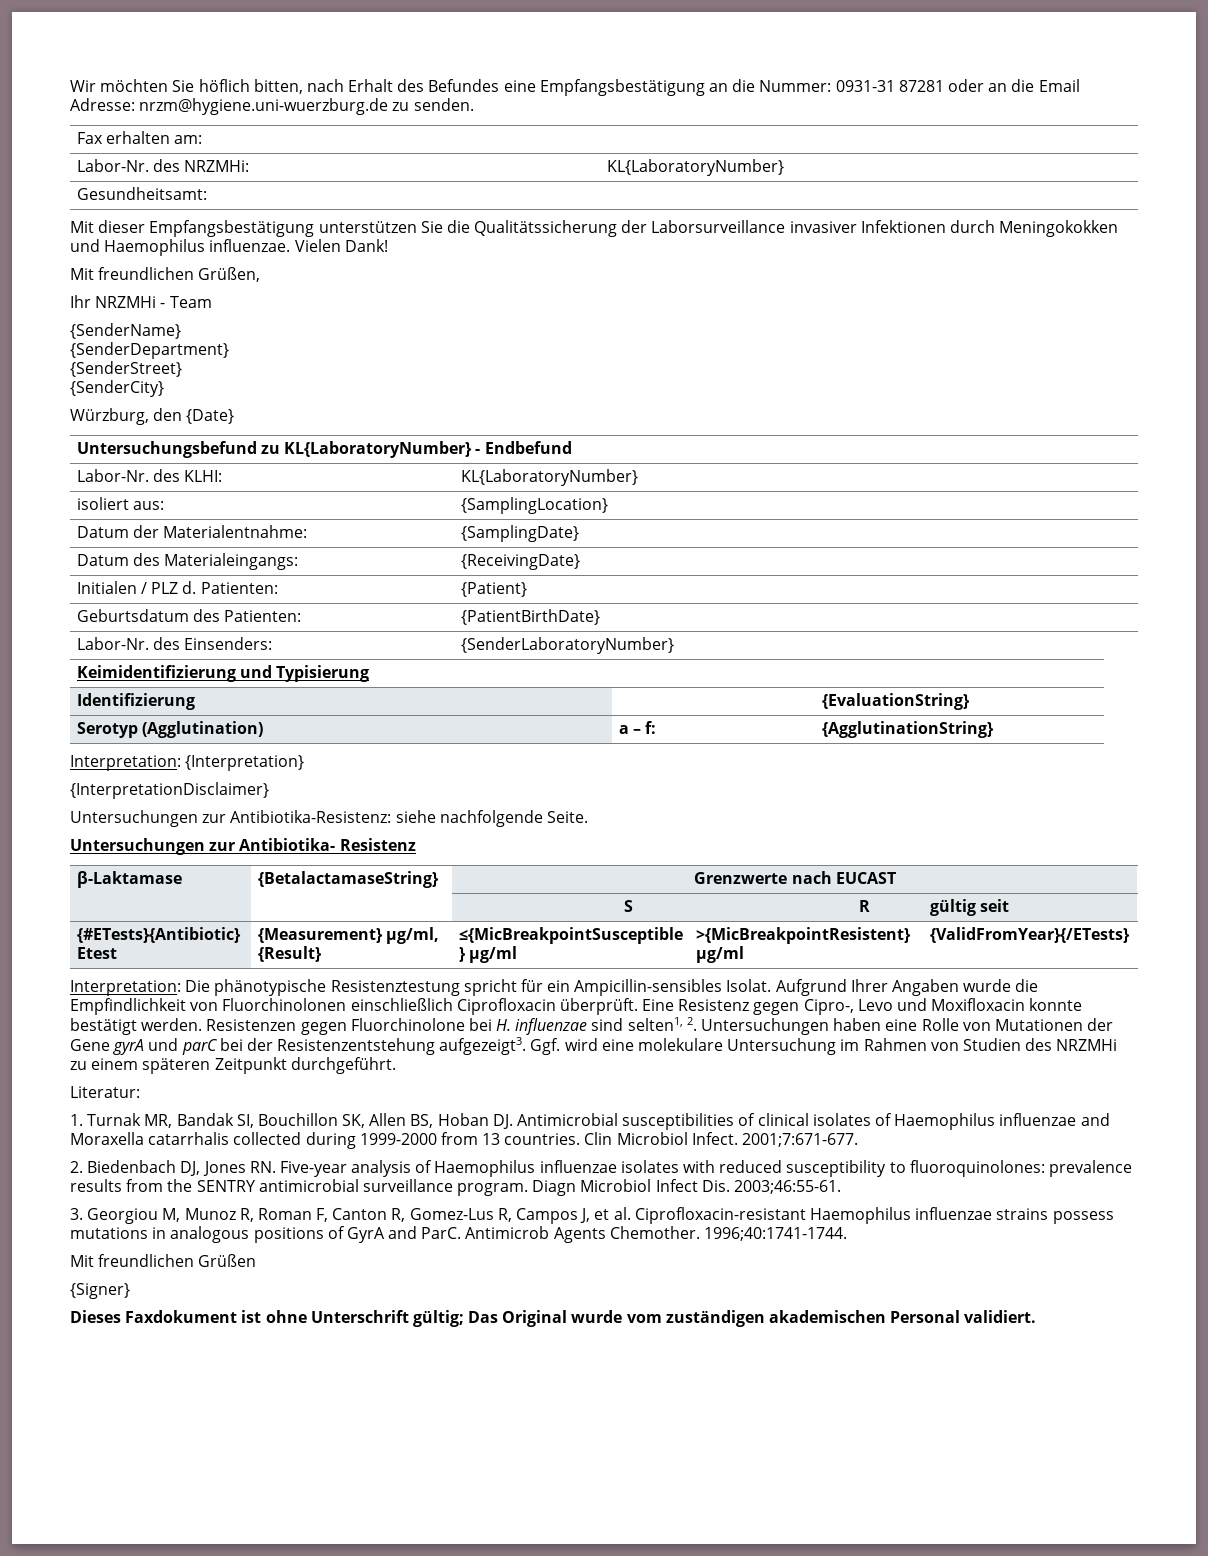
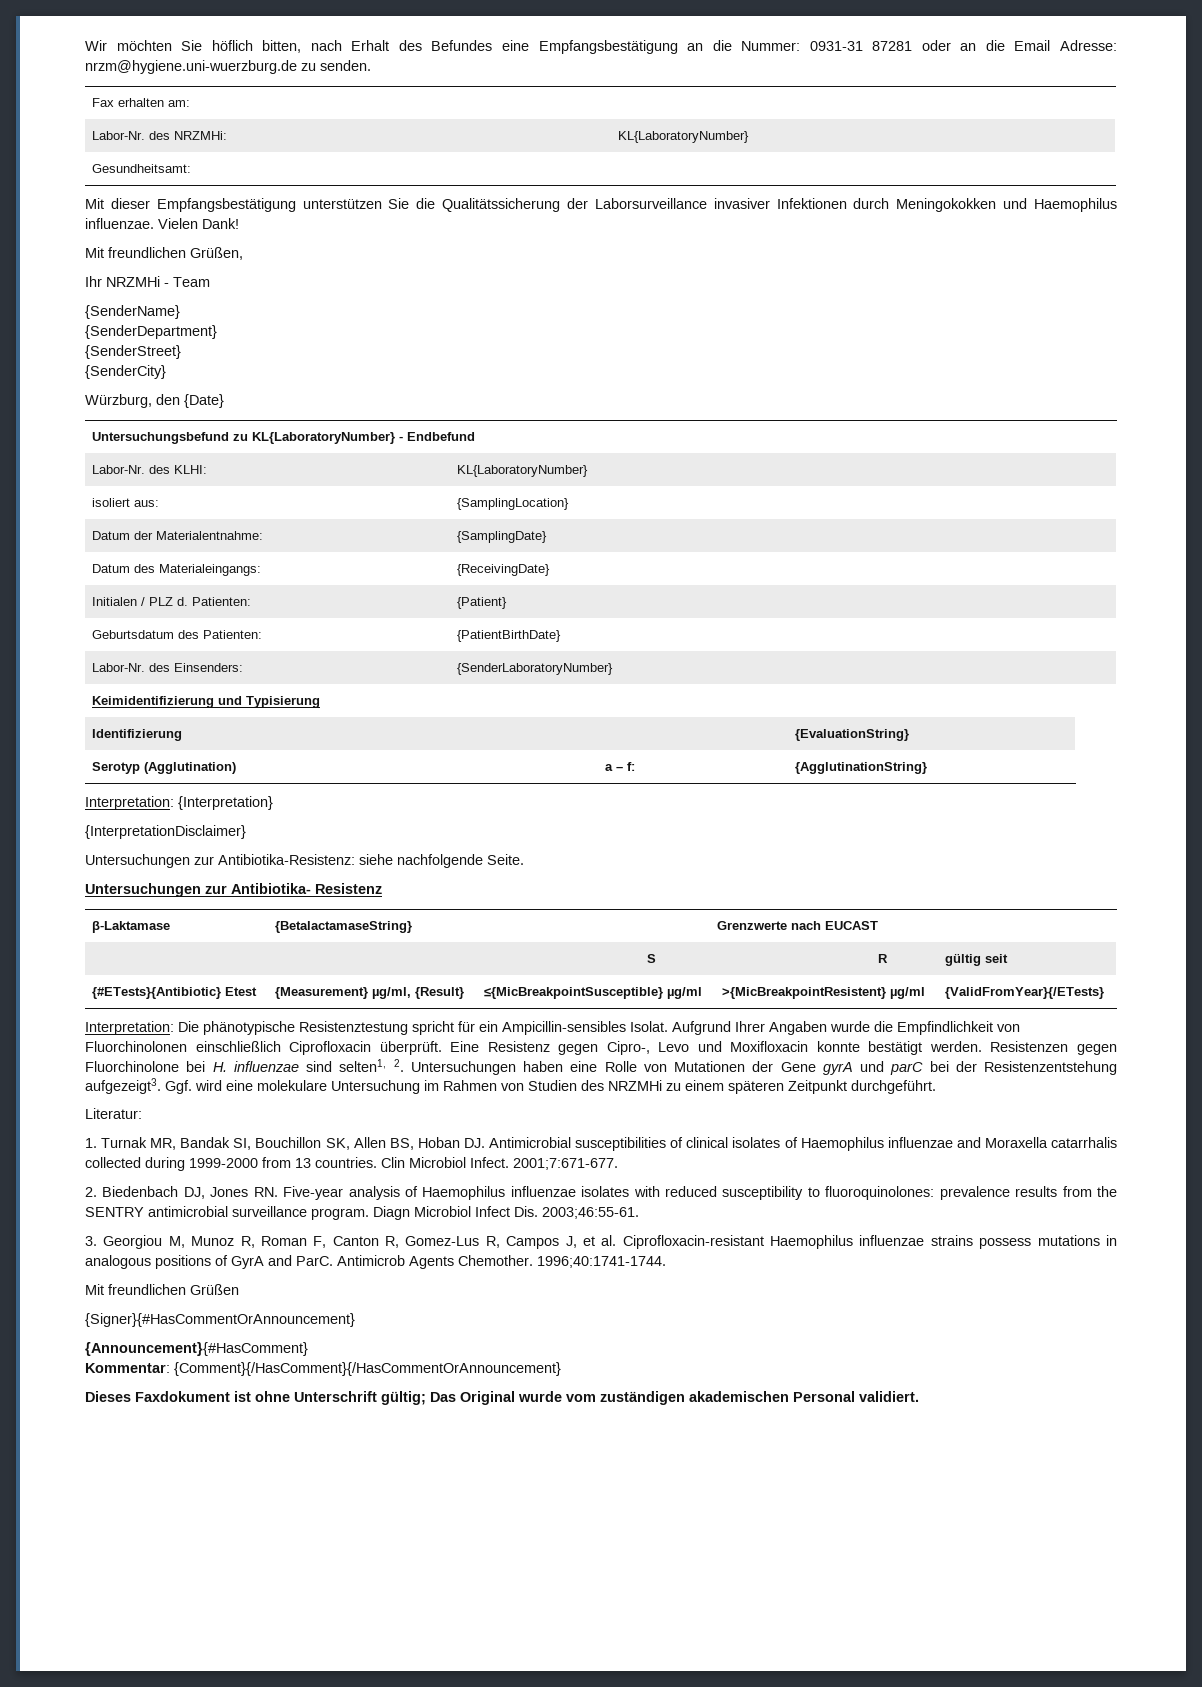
[70,1283,130,1299] {Signer} -> [85,1313,355,1327] [85,1342,308,1356] [85,1362,561,1376] {Signer}{#HasCommentOrAnnouncement} // {Announcement}{#HasComment} // Kommentar: {Comment}{/HasComment}{/HasCommentOrAnnouncement}

